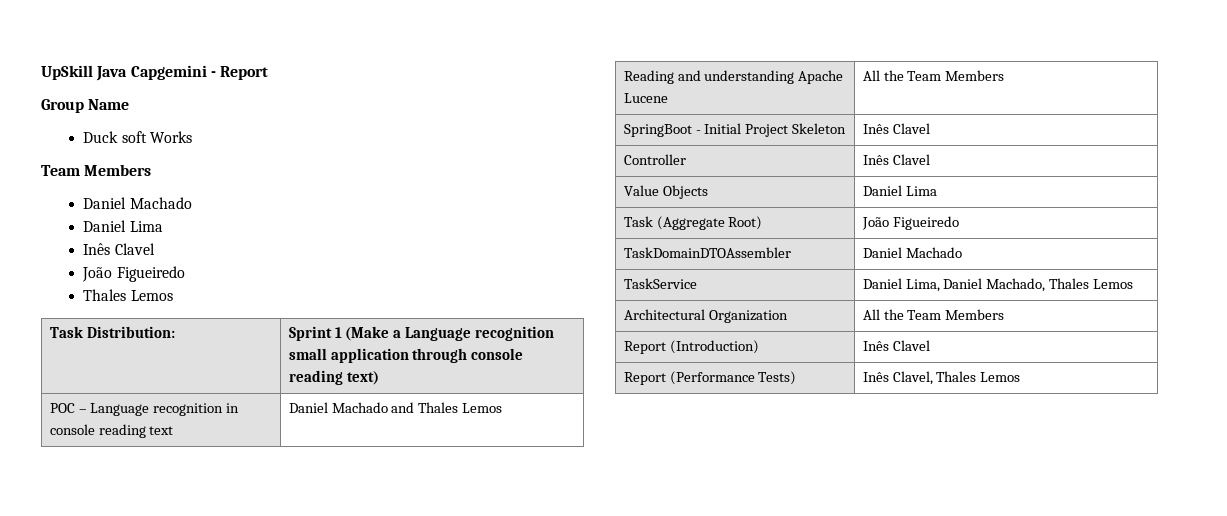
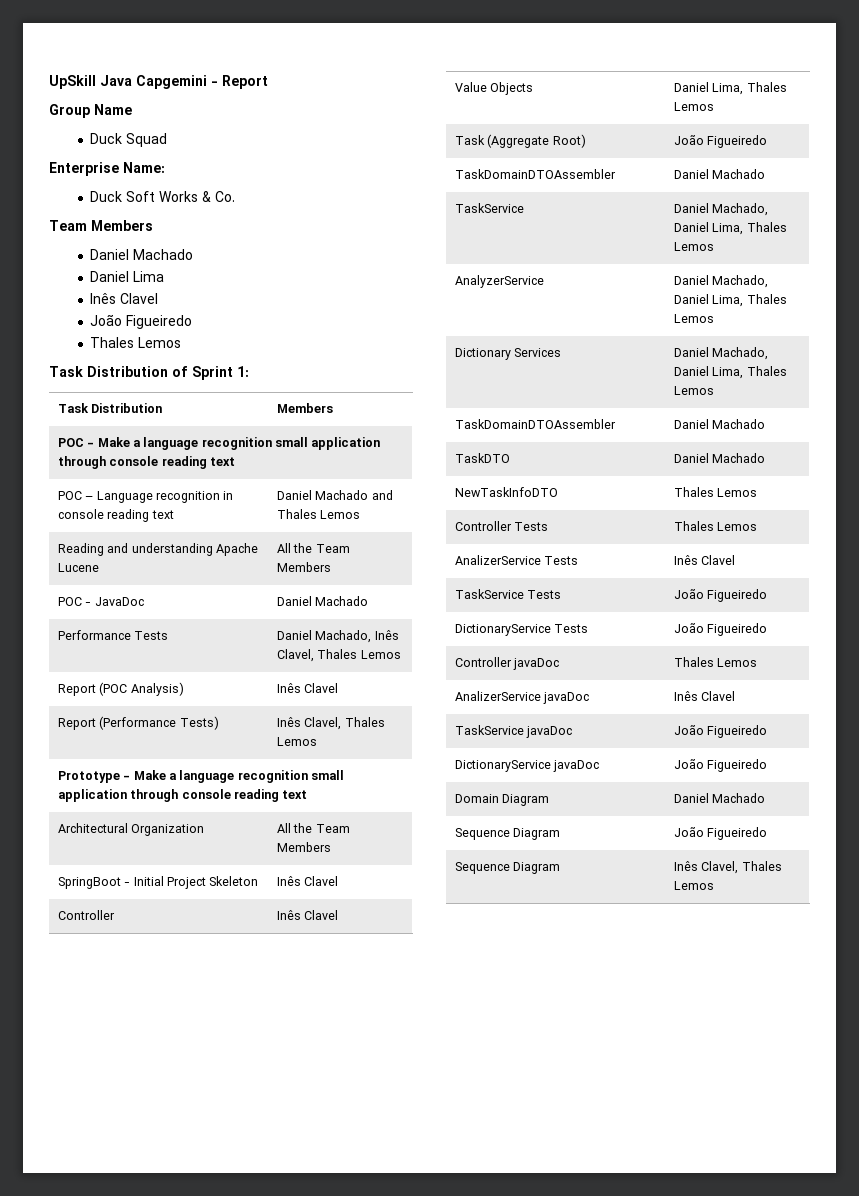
[121,131,147,143] soft -> [126,133,168,147] [49,162,165,176] [90,191,156,202] Squad // Enterprise Name: // Duck Soft
(193, 137) none -> [202,191,236,202] & Co.
[49,326,175,338] [288,326,555,341] [288,348,524,363] [288,370,379,385] // Task Distribution: | Sprint 1 (Make a Language recognition small application through console reading text) -> [49,366,249,380] [57,403,163,413] [276,403,333,413] [57,437,381,450] [57,456,235,469] // Task Distribution of Sprint 1: // Task Distribution | Members // POC - Make a language recognition small application through console reading text
(1005, 75) none -> [57,597,144,606] [276,596,369,606] [57,630,169,640] [276,630,399,643] [276,649,401,662] [57,682,184,696] [276,683,339,693] [57,716,219,730] [276,717,385,730] [276,737,317,746] [57,770,345,783] [57,789,308,802] [57,823,205,836] [276,823,350,833] [276,842,331,852] // POC - JavaDoc | Daniel Machado // Performance Tests | Daniel Machado, Inês Clavel, Thales Lemos // Report (POC Analysis) | Inês Clavel // Report (Performance Tests) | Inês Clavel, Thales Lemos // Prototype - Make a language recognition small application through console reading text // Architectural Organization | All the Team Members
[905,186,937,196] Lima -> [712,82,787,95] [673,102,714,111] Lima, Thales Lemos
[905,278,1134,292] [623,309,788,323] [862,309,1005,320] [623,340,759,354] [862,340,930,351] [623,371,797,385] Lima, Daniel Machado, Thales Lemos // Architectural Organization | All the Team Members // Report (Introduction) | Inês Clavel // Report (Performance Tests) -> [712,203,769,216] [673,222,787,235] [673,242,714,251] [454,275,544,288] [673,275,769,288] [673,294,787,307] [673,314,714,323] [454,348,562,360] [673,347,769,360] [673,366,787,379] [673,386,714,395] [454,419,616,429] [673,419,766,429] [454,453,510,463] [673,453,766,463] [454,487,558,497] [673,487,758,497] [454,521,549,531] [673,521,758,531] [454,555,579,565] [673,555,736,565] [454,589,562,599] [673,589,768,602] [454,624,589,636] [673,623,768,636] [454,657,560,670] [673,657,758,667] [454,691,590,704] [673,691,736,701] [454,725,573,738] [673,725,768,738] [454,760,600,772] [673,759,768,772] [454,794,550,806] [673,793,766,803] [454,828,561,840] [673,827,768,840] [454,862,561,874] Machado, Daniel Lima, Thales Lemos // AnalyzerService | Daniel Machado, Daniel Lima, Thales Lemos // Dictionary Services | Daniel Machado, Daniel Lima, Thales Lemos // TaskDomainDTOAssembler | Daniel Machado // TaskDTO | Daniel Machado // NewTaskInfoDTO | Thales Lemos // Controller Tests | Thales Lemos // AnalizerService Tests | Inês Clavel // TaskService Tests | João Figueiredo // DictionaryService Tests | João Figueiredo // Controller javaDoc | Thales Lemos // AnalizerService javaDoc | Inês Clavel // TaskService javaDoc | João Figueiredo // DictionaryService javaDoc | João Figueiredo // Domain Diagram | Daniel Machado // Sequence Diagram | João Figueiredo // Sequence Diagram

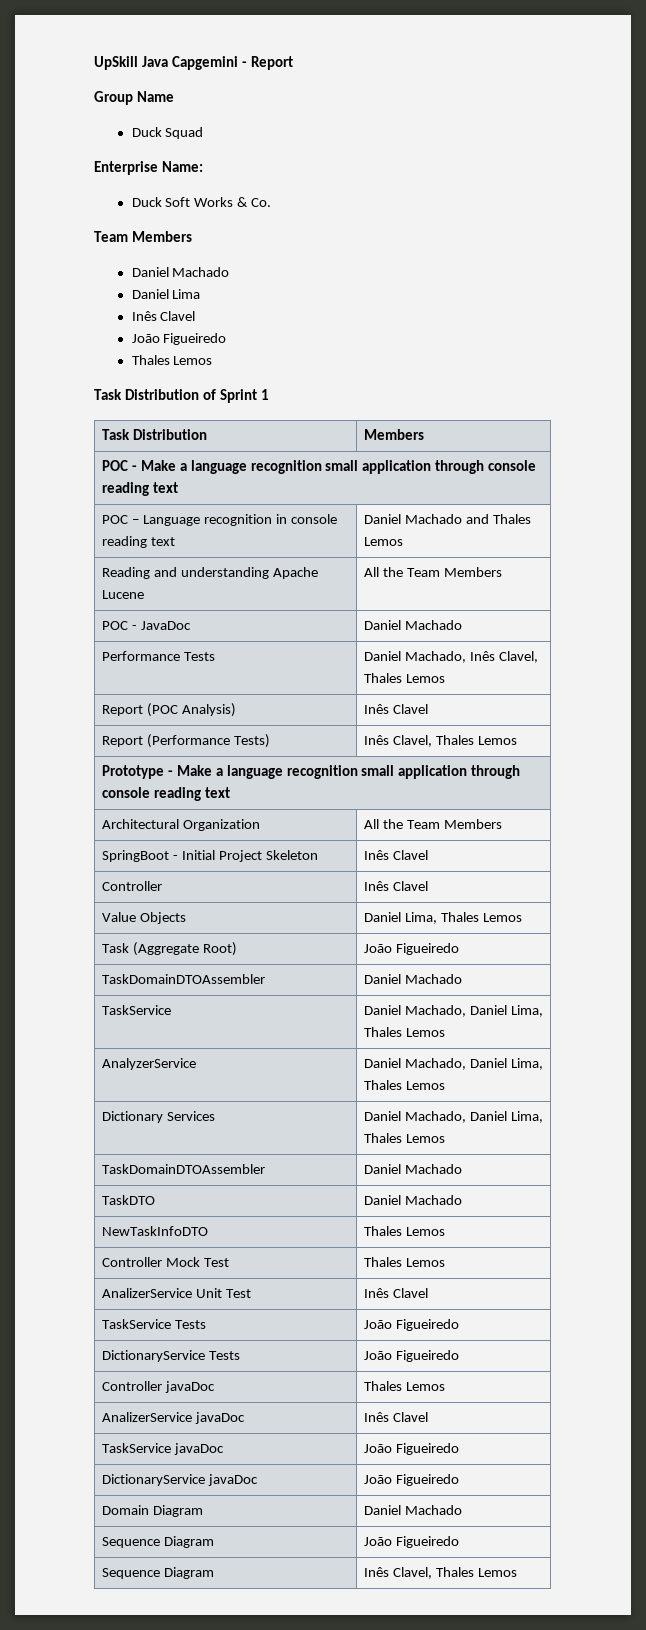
[237,366,249,377] 1: -> [260,389,269,400] 1
[514,522,549,531] [673,521,758,531] [454,555,579,565] Tests | Thales Lemos // AnalizerService Tests -> [165,1257,229,1267] [363,1257,445,1267] [101,1288,251,1298] Mock Test | Thales Lemos // AnalizerService Unit Test

